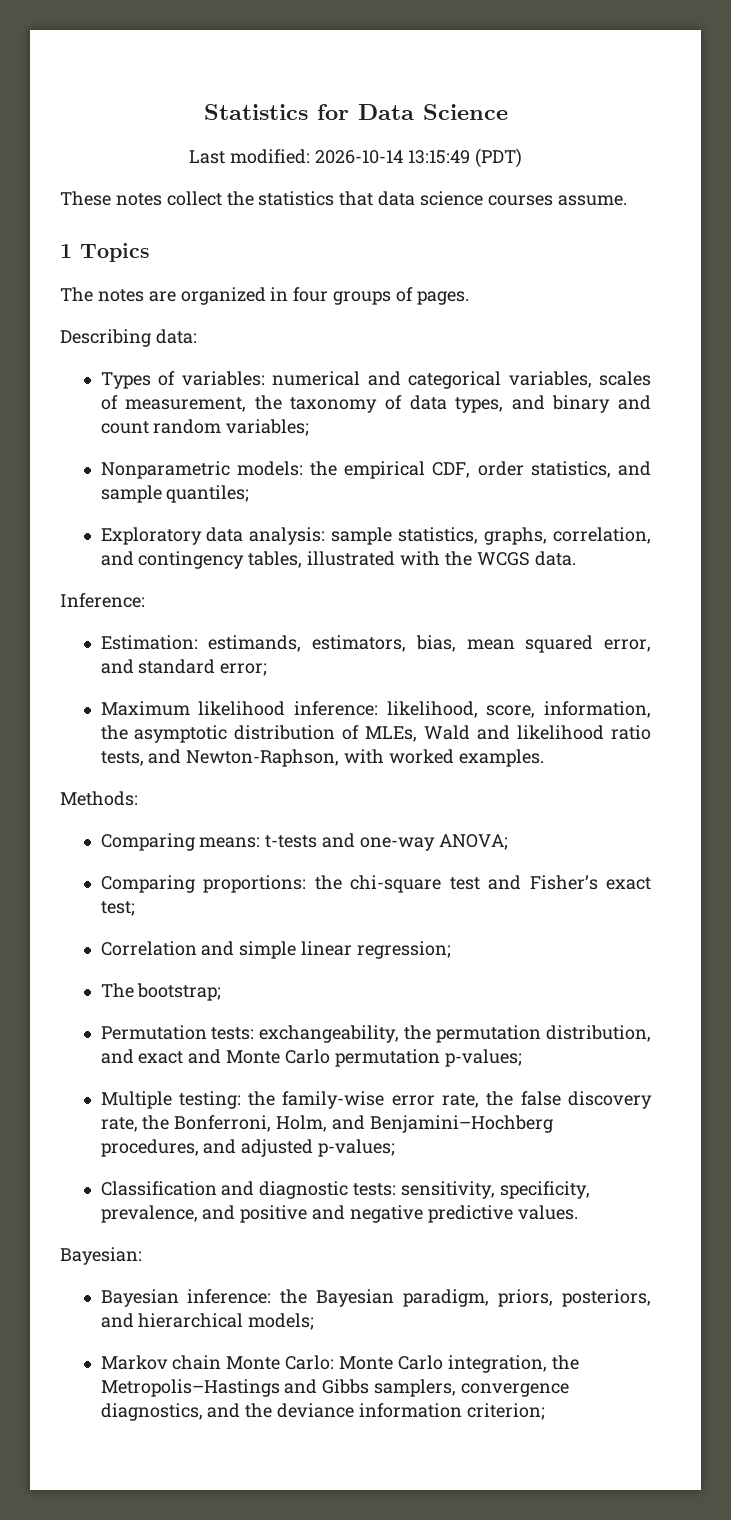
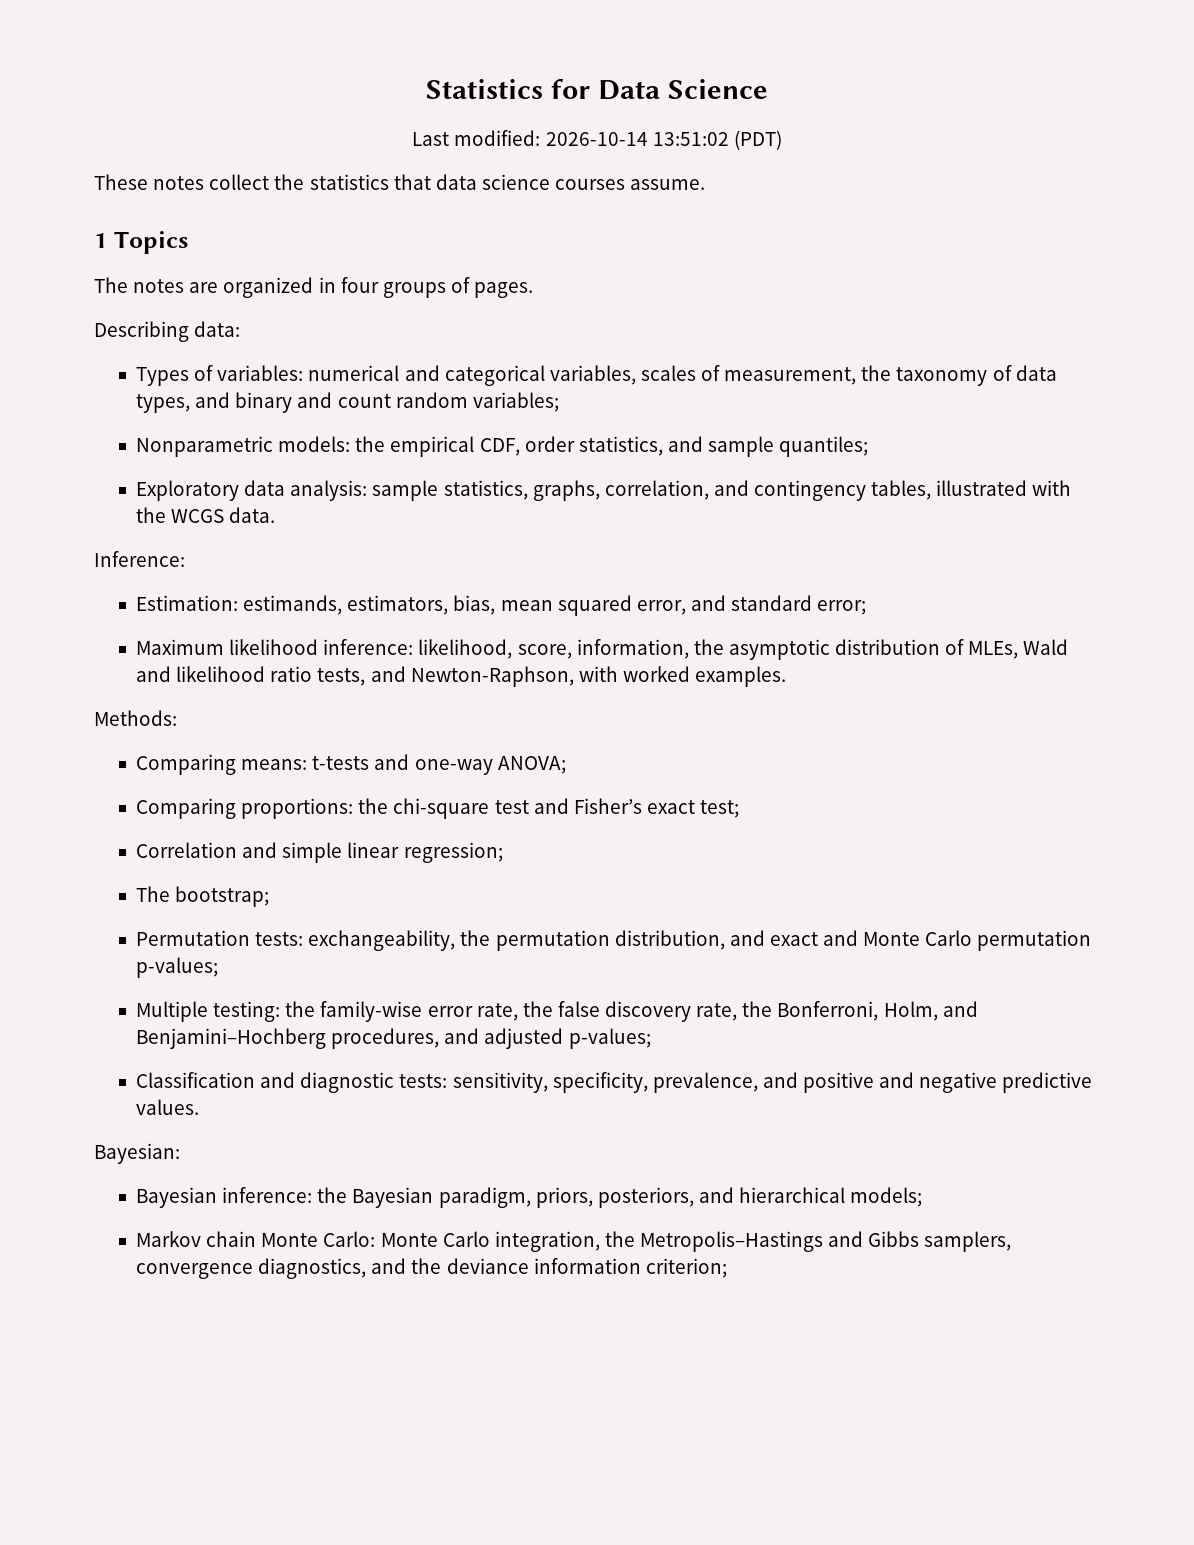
[407,150,470,164] 13:15:49 -> [652,132,729,146] 13:51:02

